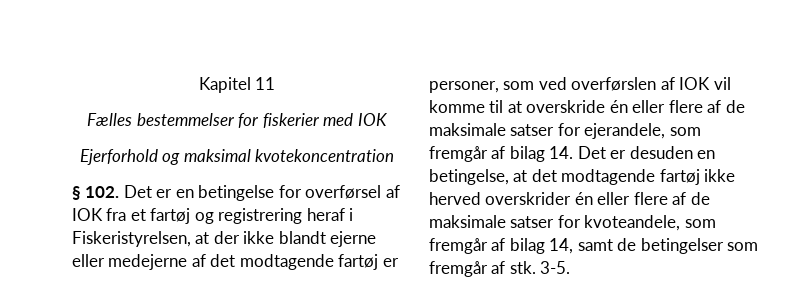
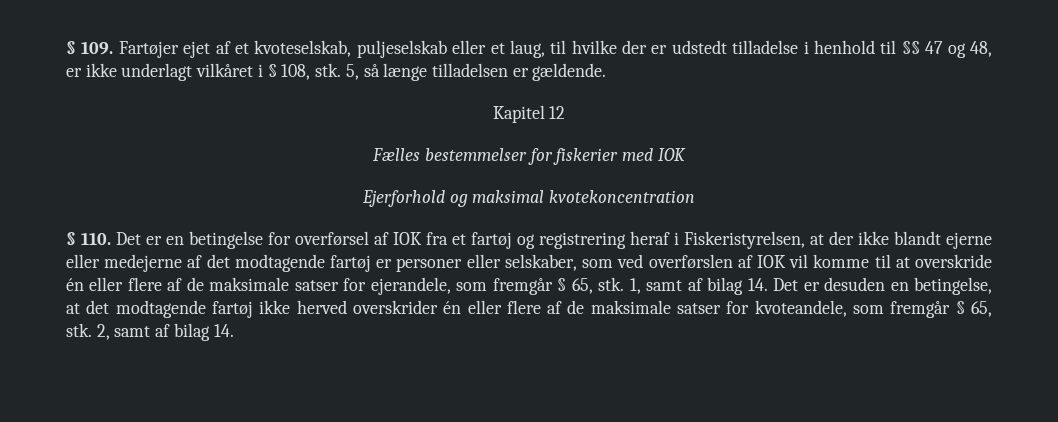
[198,77,276,93] Kapitel 11 -> [66,40,993,58] [66,63,607,81] [492,105,566,123] § 109. Fartøjer ejet af et kvoteselskab, puljeselskab eller et laug, til hvilke der er udstedt tilladelse i henhold til §§ 47 og 48, er ikke underlagt vilkåret i § 108, stk. 5, så længe tilladelsen er gældende. // Kapitel 12
[85,186,120,198] 102. -> [81,232,111,245] 110.
[429,81,499,93] personer, -> [396,254,577,272] personer eller selskaber,
(488, 154) none -> [557,277,683,294] § 65, stk. 1, samt
[491,238,759,254] [429,261,571,277] af bilag 14, samt de betingelser som fremgår af stk. 3-5. -> [955,301,992,317] [66,323,234,341] § 65, stk. 2, samt af bilag 14.

